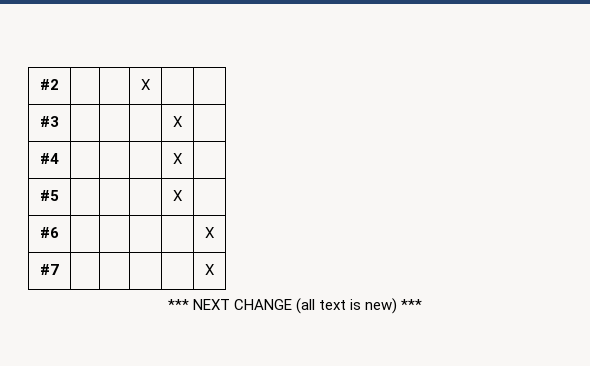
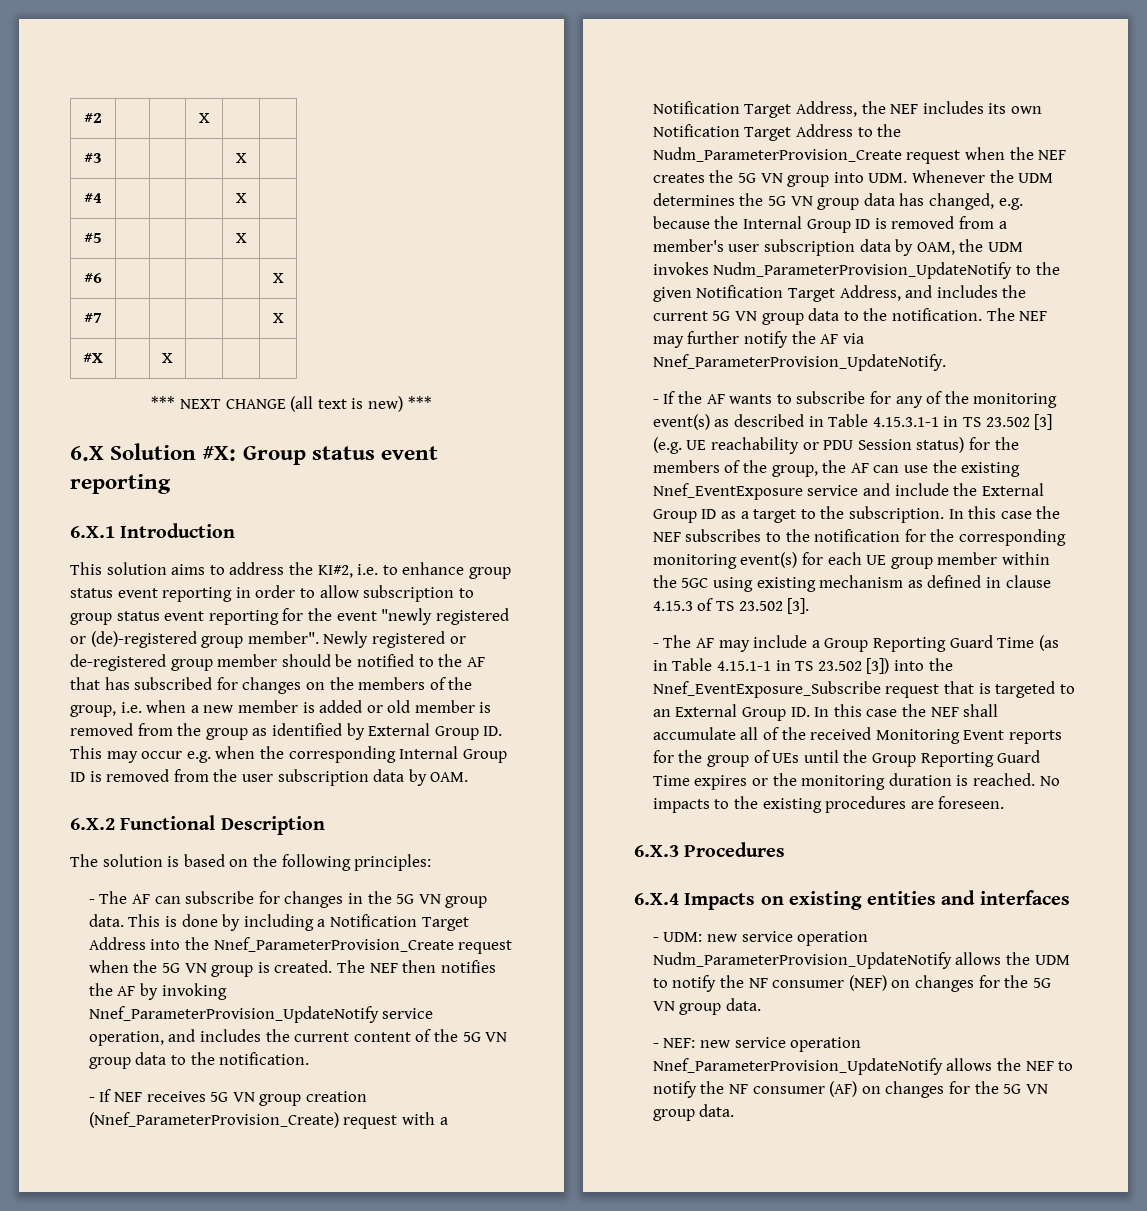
(215, 269) none -> [83,353,103,363] [162,353,173,363] // #X | | X | | |
(423, 304) none -> [70,443,439,465] [70,474,171,494] [70,523,236,538] [70,562,511,579] [70,585,474,602] [70,608,509,625] [70,631,466,648] [70,654,485,671] [70,677,473,694] [70,700,492,717] [70,723,503,740] [70,746,507,763] [70,769,469,786] [70,815,325,835] [70,854,432,871] [88,891,488,908] [88,914,469,931] [88,937,513,954] [88,960,496,977] [88,983,227,1000] [88,1006,434,1023] [88,1029,508,1046] [88,1052,310,1069] [88,1089,367,1106] [88,1112,448,1129] [652,101,1042,118] [652,124,902,141] [652,147,1067,164] [652,170,1054,187] [652,193,1023,210] [652,216,1007,233] [652,239,1023,256] [652,262,1060,279] [652,285,1027,302] [652,308,1048,325] [652,331,864,348] [652,354,946,371] [652,391,1058,408] [652,414,1053,430] [652,437,1019,454] [652,460,1021,477] [652,483,1044,500] [652,506,1061,523] [652,529,1066,546] [652,552,1050,569] [652,575,1051,592] [652,598,810,614] [652,635,1059,652] [652,658,953,674] [652,681,1075,698] [652,704,999,721] [652,727,1062,744] [652,750,1041,767] [652,773,1060,790] [652,796,1005,813] [634,842,786,857] [634,890,1070,910] [652,931,869,946] [652,952,1070,969] [652,975,1051,992] [652,998,762,1015] [652,1037,862,1052] [652,1058,1074,1075] [652,1081,1048,1098] [652,1104,735,1121] // 6.X Solution #X: Group status event reporting // 6.X.1 Introduction // This solution aims to address the KI#2, i.e. to enhance group status event reporting in order to allow subscription to group status event reporting for the event "newly registered or (de)-registered group member". Newly registered or de-registered group member should be notified to the AF that has subscribed for changes on the members of the group, i.e. when a new member is added or old member is removed from the group as identified by External Group ID. This may occur e.g. when the corresponding Internal Group ID is removed from the user subscription data by OAM. // 6.X.2 Functional Description // The solution is based on the following principles: // - The AF can subscribe for changes in the 5G VN group data. This is done by including a Notification Target Address into the Nnef_ParameterProvision_Create request when the 5G VN group is created. The NEF then notifies the AF by invoking Nnef_ParameterProvision_UpdateNotify service operation, and includes the current content of the 5G VN group data to the notification. // - If NEF receives 5G VN group creation (Nnef_ParameterProvision_Create) request with a Notification Target Address, the NEF includes its own Notification Target Address to the Nudm_ParameterProvision_Create request when the NEF creates the 5G VN group into UDM. Whenever the UDM determines the 5G VN group data has changed, e.g. because the Internal Group ID is removed from a member's user subscription data by OAM, the UDM invokes Nudm_ParameterProvision_UpdateNotify to the given Notification Target Address, and includes the current 5G VN group data to the notification. The NEF may further notify the AF via Nnef_ParameterProvision_UpdateNotify. // - If the AF wants to subscribe for any of the monitoring event(s) as described in Table 4.15.3.1-1 in TS 23.502 [3] (e.g. UE reachability or PDU Session status) for the members of the group, the AF can use the existing Nnef_EventExposure service and include the External Group ID as a target to the subscription. In this case the NEF subscribes to the notification for the corresponding monitoring event(s) for each UE group member within the 5GC using existing mechanism as defined in clause 4.15.3 of TS 23.502 [3]. // - The AF may include a Group Reporting Guard Time (as in Table 4.15.1-1 in TS 23.502 [3]) into the Nnef_EventExposure_Subscribe request that is targeted to an External Group ID. In this case the NEF shall accumulate all of the received Monitoring Event reports for the group of UEs until the Group Reporting Guard Time expires or the monitoring duration is reached. No impacts to the existing procedures are foreseen. // 6.X.3 Procedures // 6.X.4 Impacts on existing entities and interfaces // - UDM: new service operation Nudm_ParameterProvision_UpdateNotify allows the UDM to notify the NF consumer (NEF) on changes for the 5G VN group data. // - NEF: new service operation Nnef_ParameterProvision_UpdateNotify allows the NEF to notify the NF consumer (AF) on changes for the 5G VN group data.

